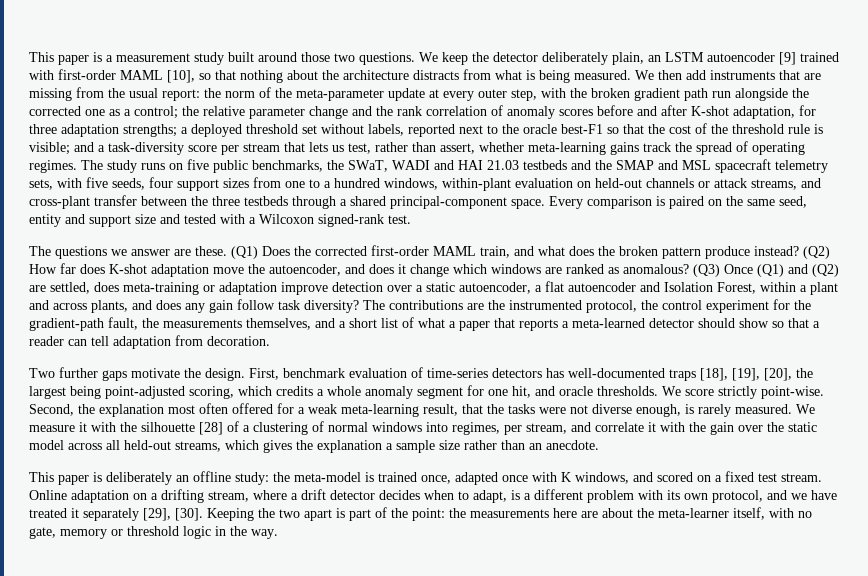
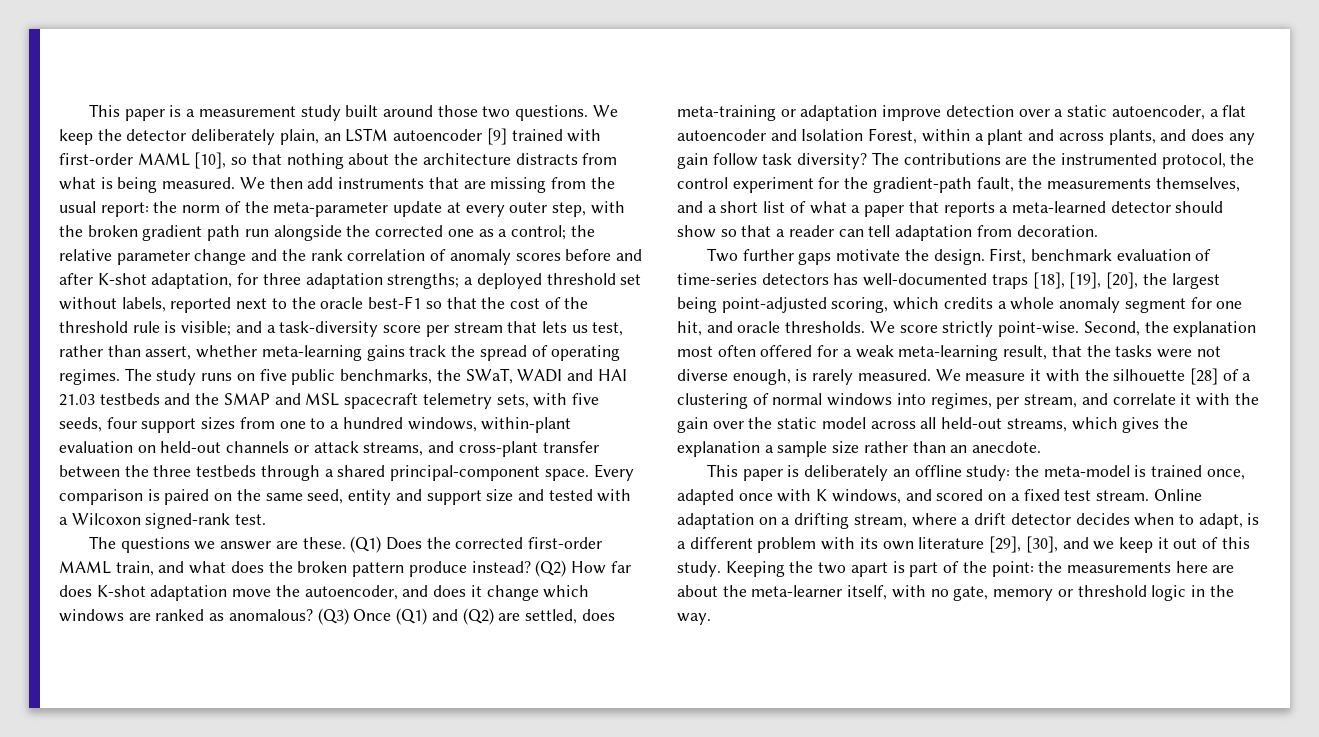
[712,490,837,503] [29,508,203,521] protocol, and we have treated it separately [29], [30]. -> [918,536,1250,553] [677,561,721,577] literature [29], [30], and we keep it out of this study.

